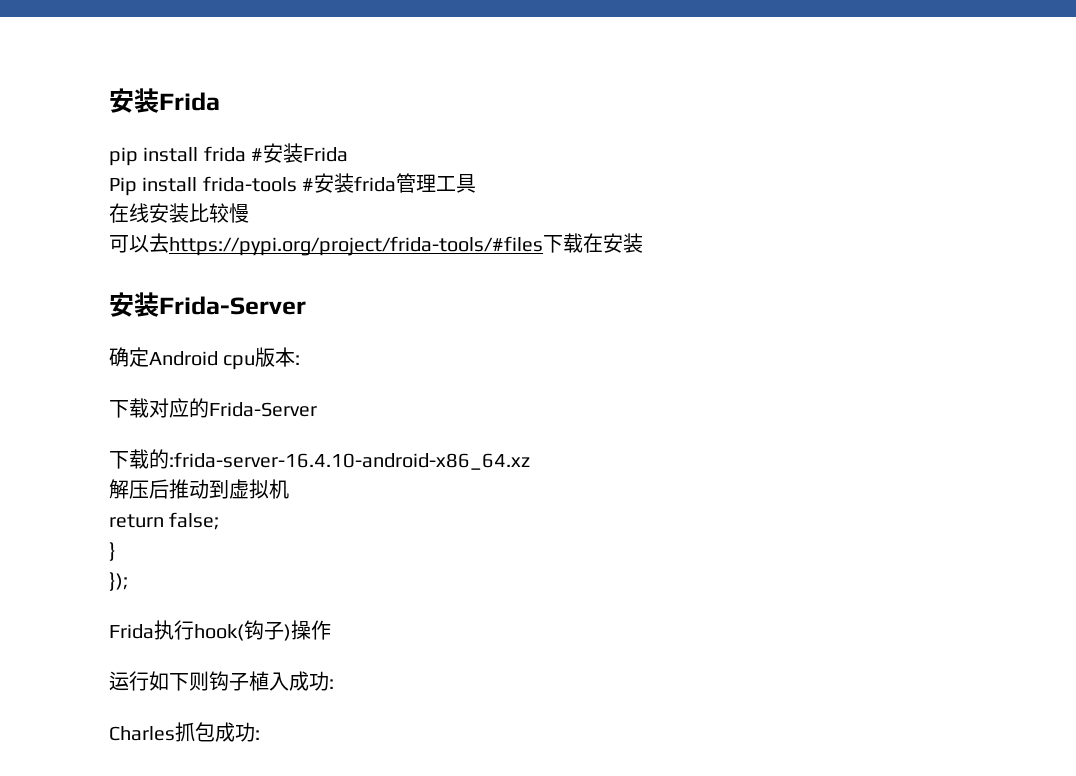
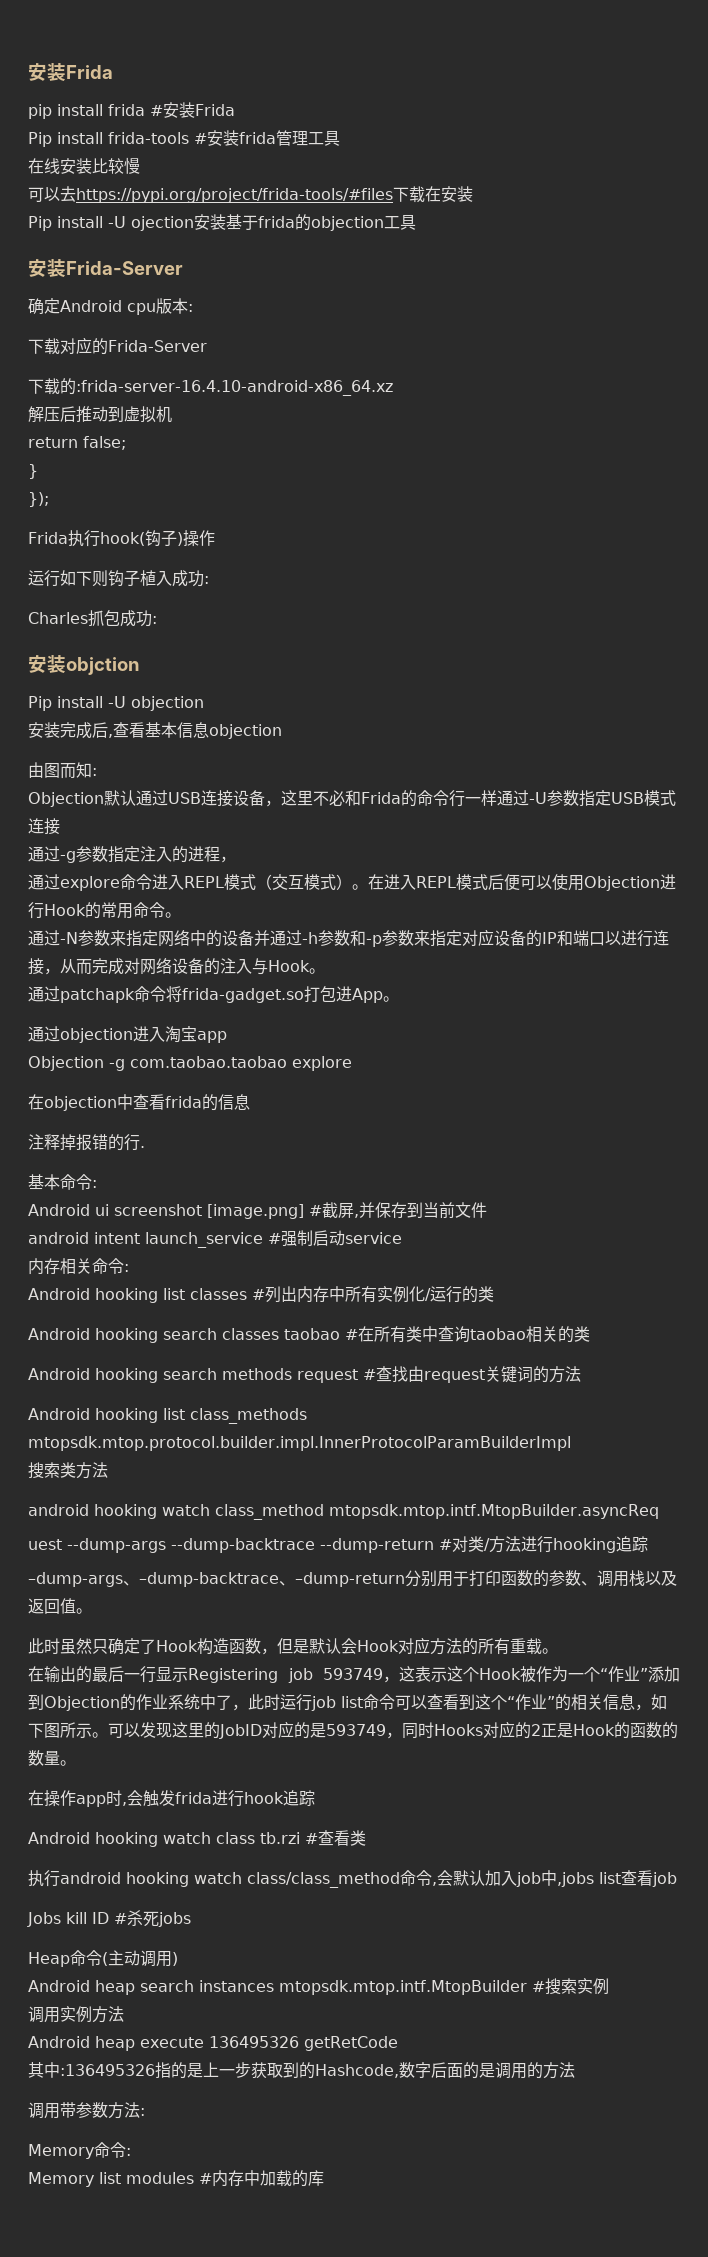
(643, 243) none -> [28,214,416,231] // Pip install -U ojection安装基于frida的objection工具
(260, 735) none -> [28,655,140,675] [28,696,204,711] [28,722,282,739] [28,762,97,779] [28,790,676,807] [28,818,60,835] [28,846,236,863] [28,874,676,891] [28,902,181,919] [28,929,669,947] [28,957,325,975] [28,986,399,1003] [28,1026,227,1043] [28,1056,352,1071] [28,1094,250,1111] [28,1134,145,1151] [28,1174,97,1190] [28,1202,487,1219] [28,1230,402,1248] [28,1258,129,1275] [28,1286,494,1303] [28,1326,590,1343] [28,1366,581,1383] [28,1408,307,1424] [28,1436,571,1451] [28,1462,108,1479] [28,1504,659,1520] [28,1536,648,1553] [28,1570,677,1587] [28,1598,92,1614] [28,1637,558,1655] [28,1666,680,1683] [28,1694,667,1711] [28,1721,678,1739] [28,1750,76,1766] [28,1790,315,1807] [28,1830,366,1847] [28,1870,677,1888] [27,1910,191,1927] [28,1950,178,1967] [28,1978,609,1995] [28,2006,124,2023] [28,2036,398,2051] [28,2062,575,2079] [28,2102,145,2119] [28,2142,131,2159] [28,2170,324,2187] // 安装objction // Pip install -U objection // 安装完成后,查看基本信息objection // 由图而知: // Objection默认通过USB连接设备，这里不必和Frida的命令行一样通过-U参数指定USB模式连接 // 通过-g参数指定注入的进程， // 通过explore命令进入REPL模式（交互模式）。在进入REPL模式后便可以使用Objection进行Hook的常用命令。 // 通过-N参数来指定网络中的设备并通过-h参数和-p参数来指定对应设备的IP和端口以进行连接，从而完成对网络设备的注入与Hook。 // 通过patchapk命令将frida-gadget.so打包进App。 // 通过objection进入淘宝app // Objection -g com.taobao.taobao explore // 在objection中查看frida的信息 // 注释掉报错的行. // 基本命令: // Android ui screenshot [image.png] #截屏,并保存到当前文件 // android intent launch_service #强制启动service // 内存相关命令: // Android hooking list classes #列出内存中所有实例化/运行的类 // Android hooking search classes taobao #在所有类中查询taobao相关的类 // Android hooking search methods request #查找由request关键词的方法 // Android hooking list class_methods mtopsdk.mtop.protocol.builder.impl.InnerProtocolParamBuilderImpl // 搜索类方法 // android hooking watch class_method mtopsdk.mtop.intf.MtopBuilder.asyncReq // uest --dump-args --dump-backtrace --dump-return #对类/方法进行hooking追踪 // –dump-args、–dump-backtrace、–dump-return分别用于打印函数的参数、调用栈以及返回值。 // 此时虽然只确定了Hook构造函数，但是默认会Hook对应方法的所有重载。 // 在输出的最后一行显示Registering job 593749，这表示这个Hook被作为一个“作业”添加到Objection的作业系统中了，此时运行job list命令可以查看到这个“作业”的相关信息，如下图所示。可以发现这里的JobID对应的是593749，同时Hooks对应的2正是Hook的函数的数量。 // 在操作app时,会触发frida进行hook追踪 // Android hooking watch class tb.rzi #查看类 // 执行android hooking watch class/class_method命令,会默认加入job中,jobs list查看job // Jobs kill ID #杀死jobs // Heap命令(主动调用) // Android heap search instances mtopsdk.mtop.intf.MtopBuilder #搜索实例 // 调用实例方法 // Android heap execute 136495326 getRetCode // 其中:136495326指的是上一步获取到的Hashcode,数字后面的是调用的方法 // 调用带参数方法: // Memory命令: // Memory list modules #内存中加载的库

